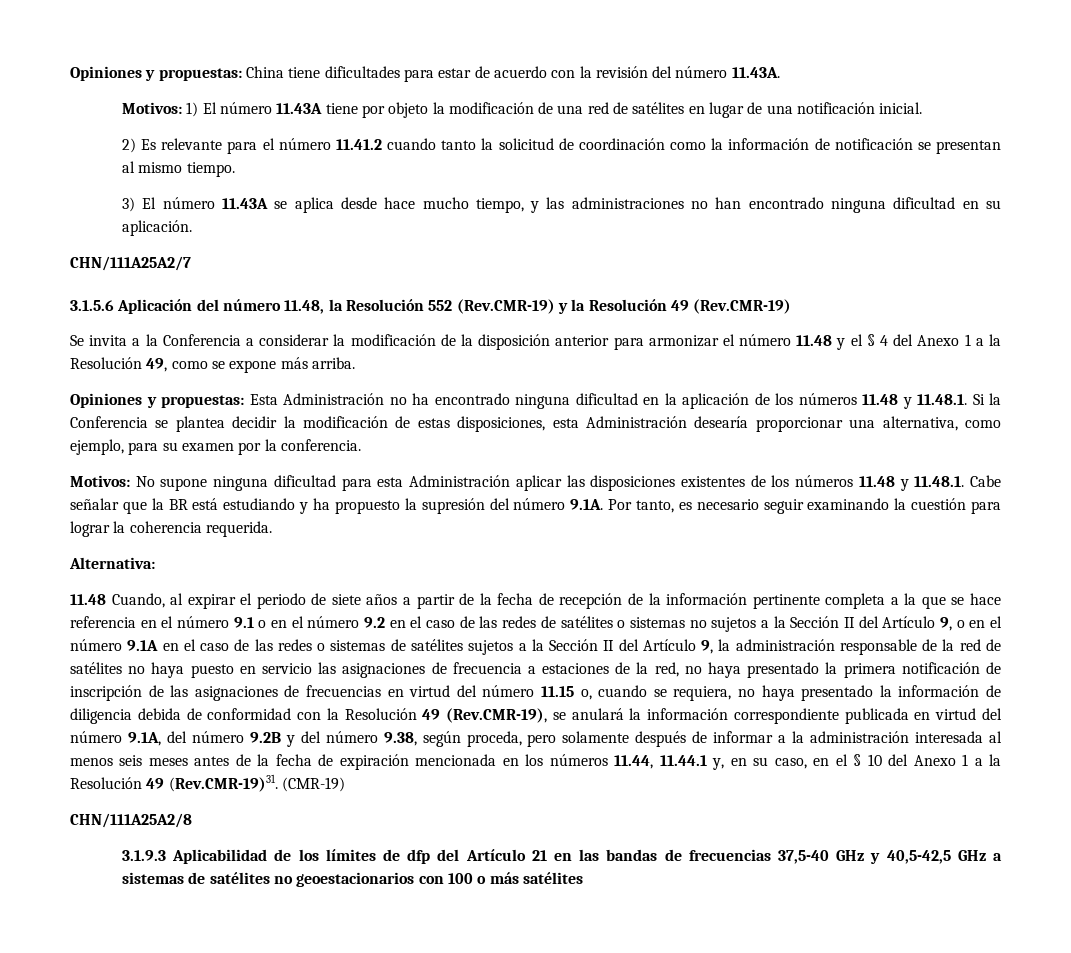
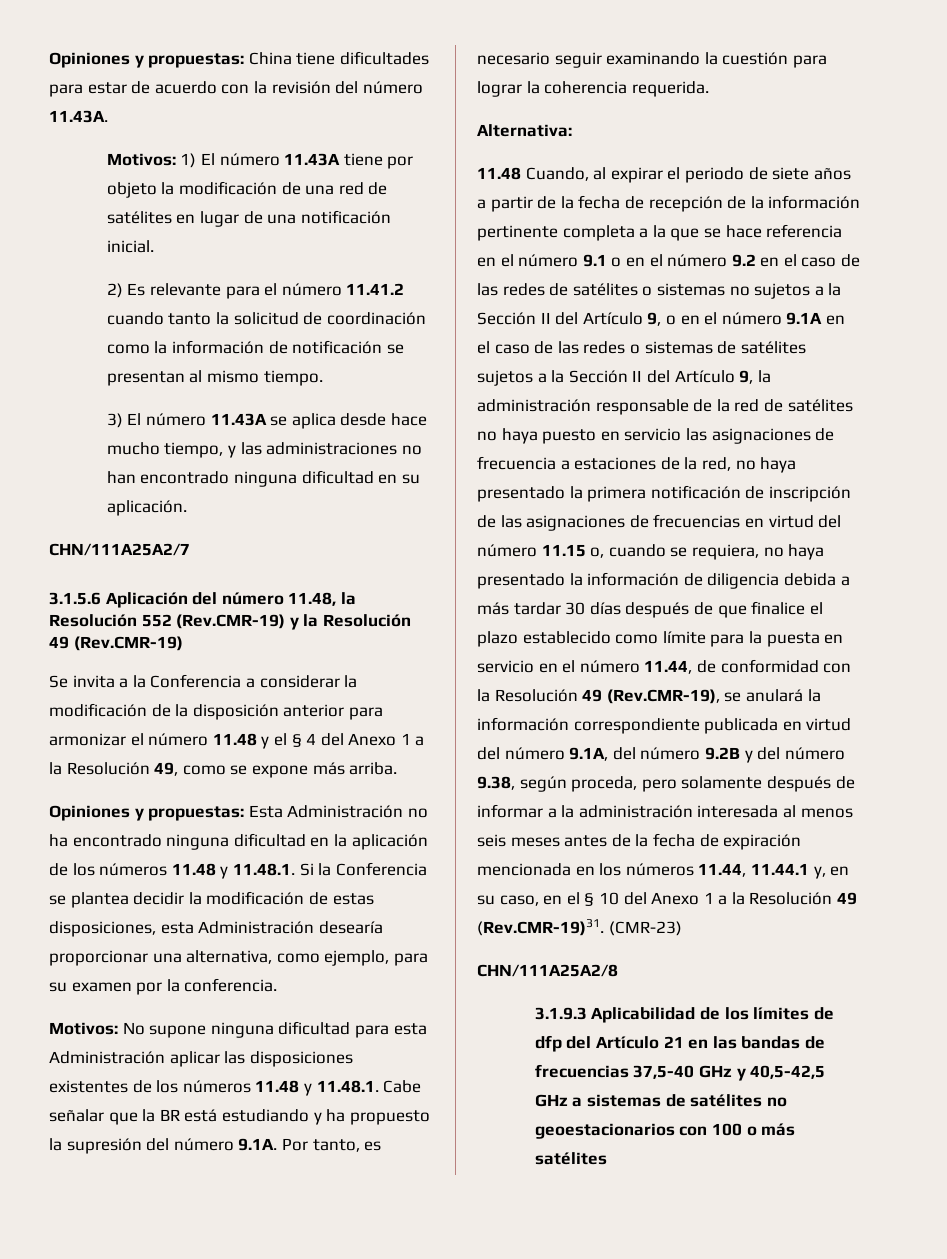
(181, 714) none -> [840,576,850,586] [477,601,823,618] [477,631,844,647] [477,660,693,674] a más tardar 30 días después de que finalice el plazo establecido como límite para la puesta en servicio en el número 11.44,
[281,777,345,792] (CMR-19) -> [608,921,682,936] (CMR-23)

